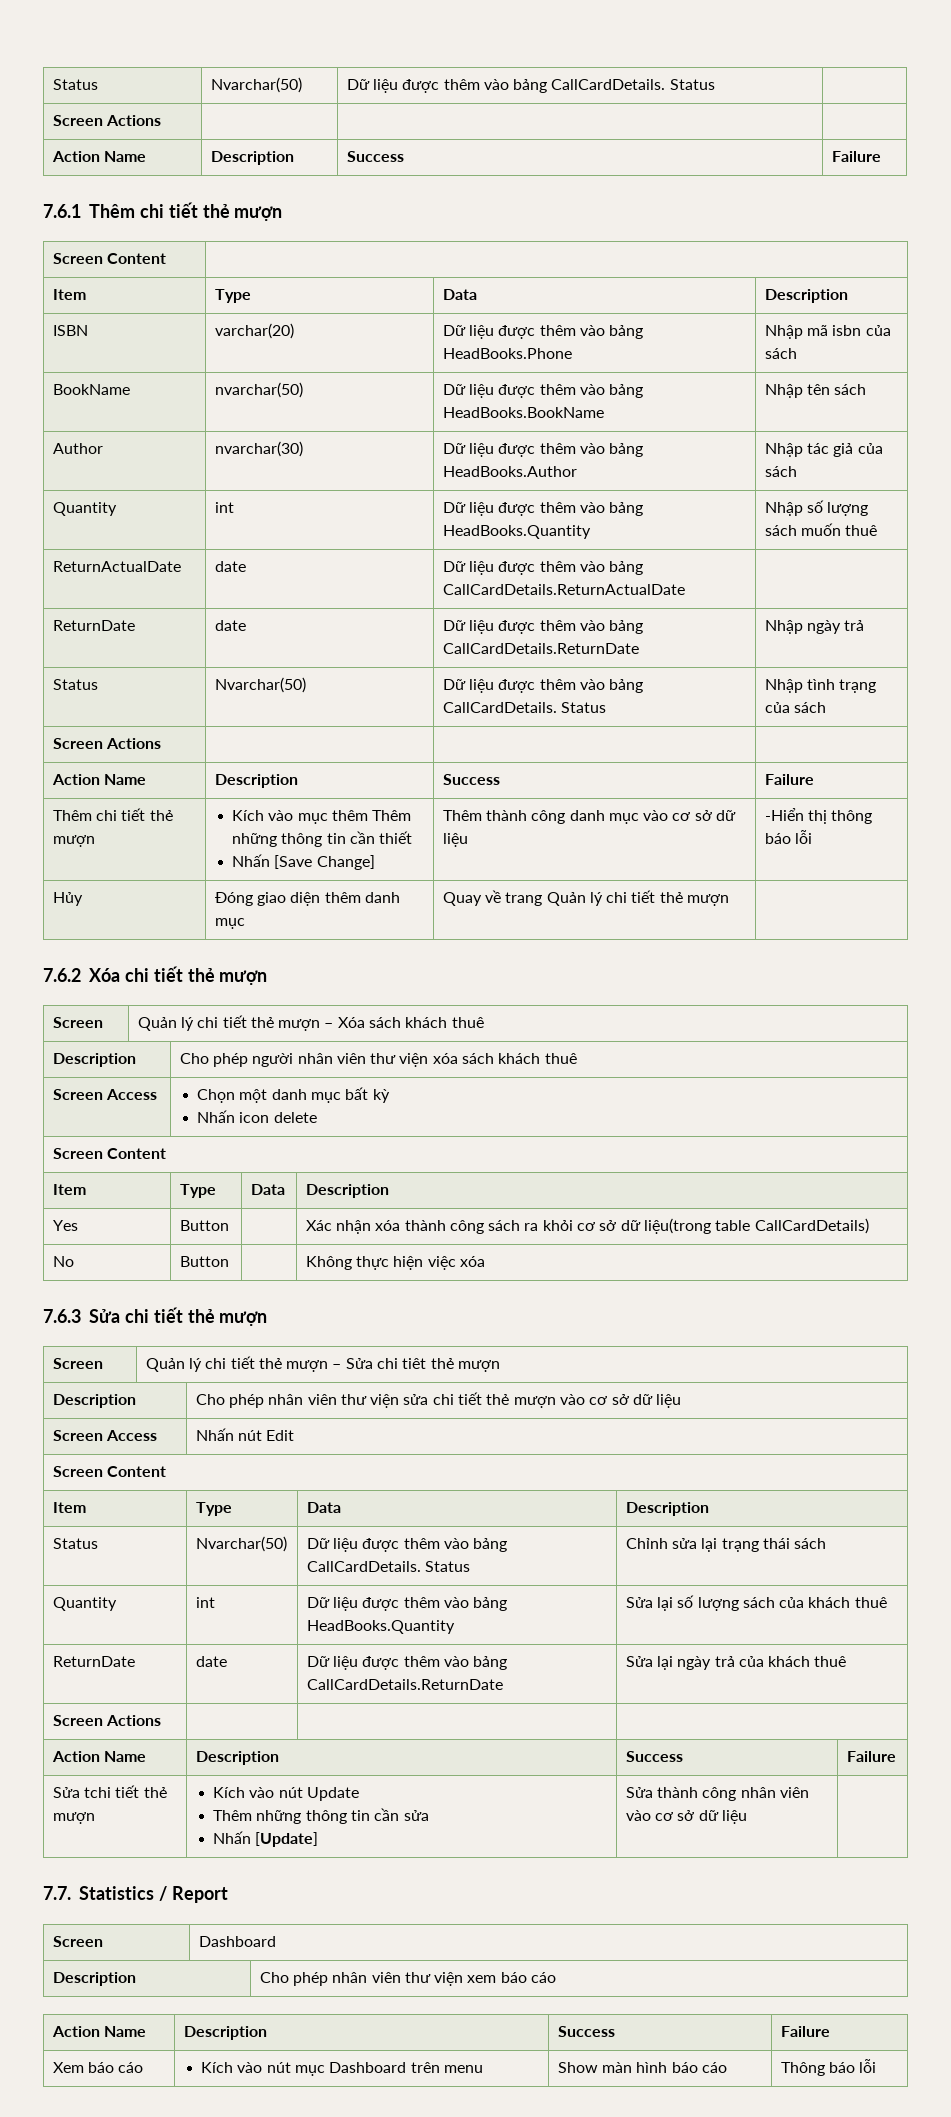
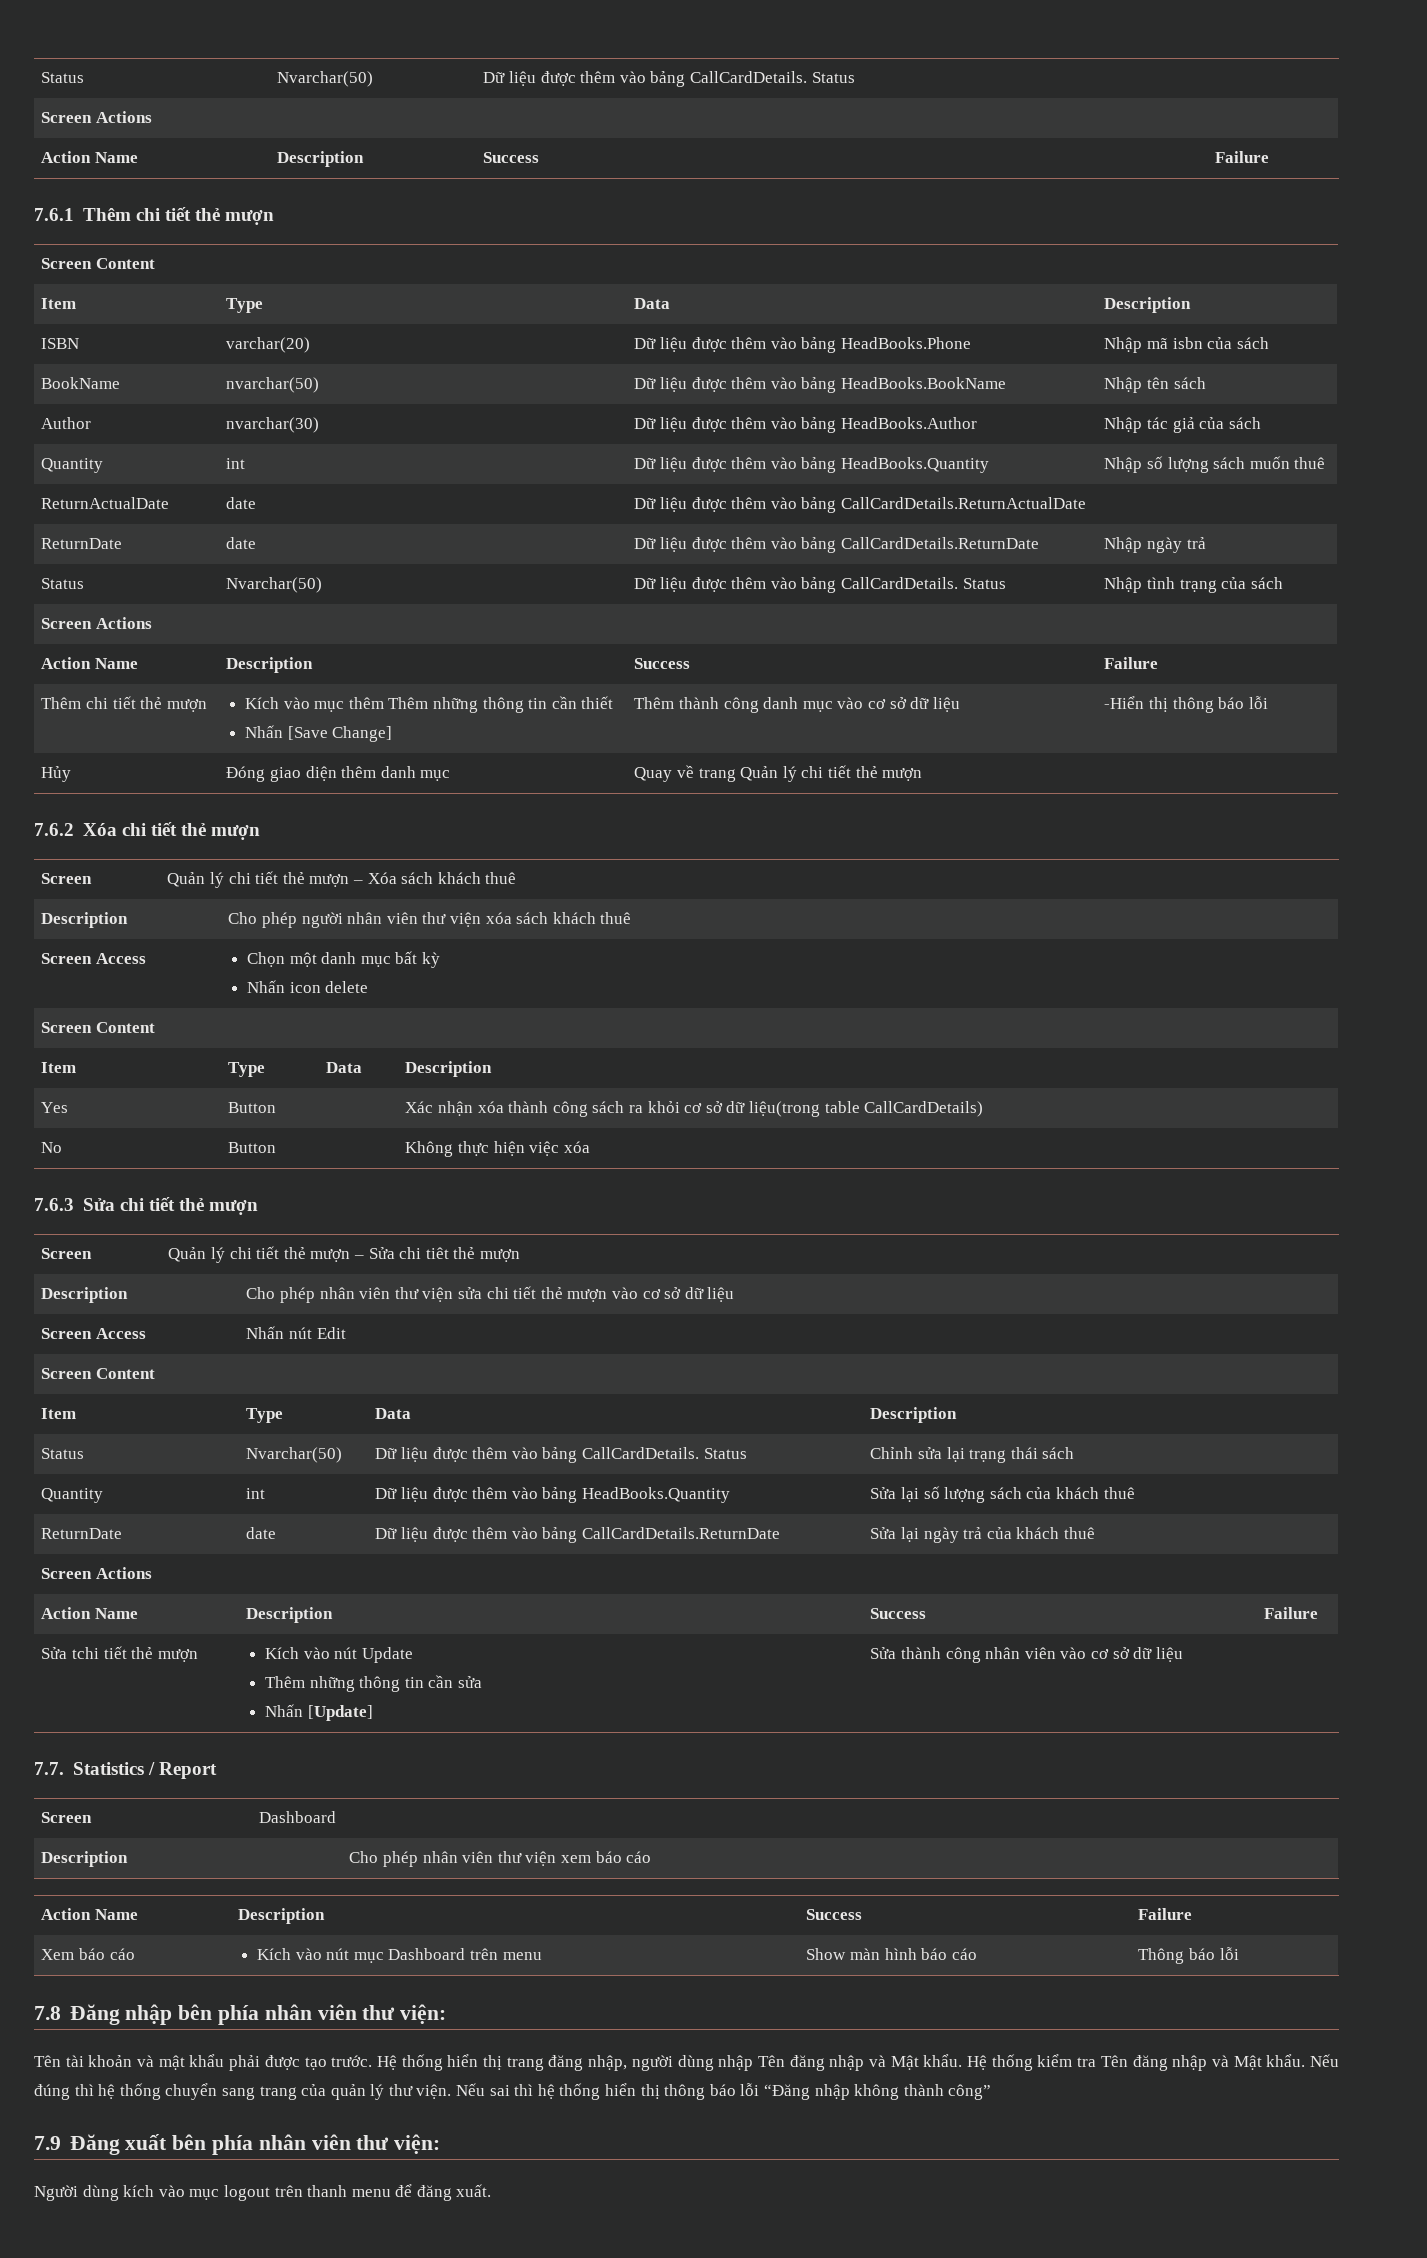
(877, 2066) none -> [34,2004,447,2025] [34,2054,1339,2071] [34,2083,992,2100] [34,2134,441,2155] [34,2184,492,2201] // 7.8 Đăng nhập bên phía nhân viên thư viện: // Tên tài khoản và mật khẩu phải được tạo trước. Hệ thống hiển thị trang đăng nhập, người dùng nhập Tên đăng nhập và Mật khẩu. Hệ thống kiểm tra Tên đăng nhập và Mật khẩu. Nếu đúng thì hệ thống chuyển sang trang của quản lý thư viện. Nếu sai thì hệ thống hiển thị thông báo lỗi “Đăng nhập không thành công” // 7.9 Đăng xuất bên phía nhân viên thư viện: // Người dùng kích vào mục logout trên thanh menu để đăng xuất.

